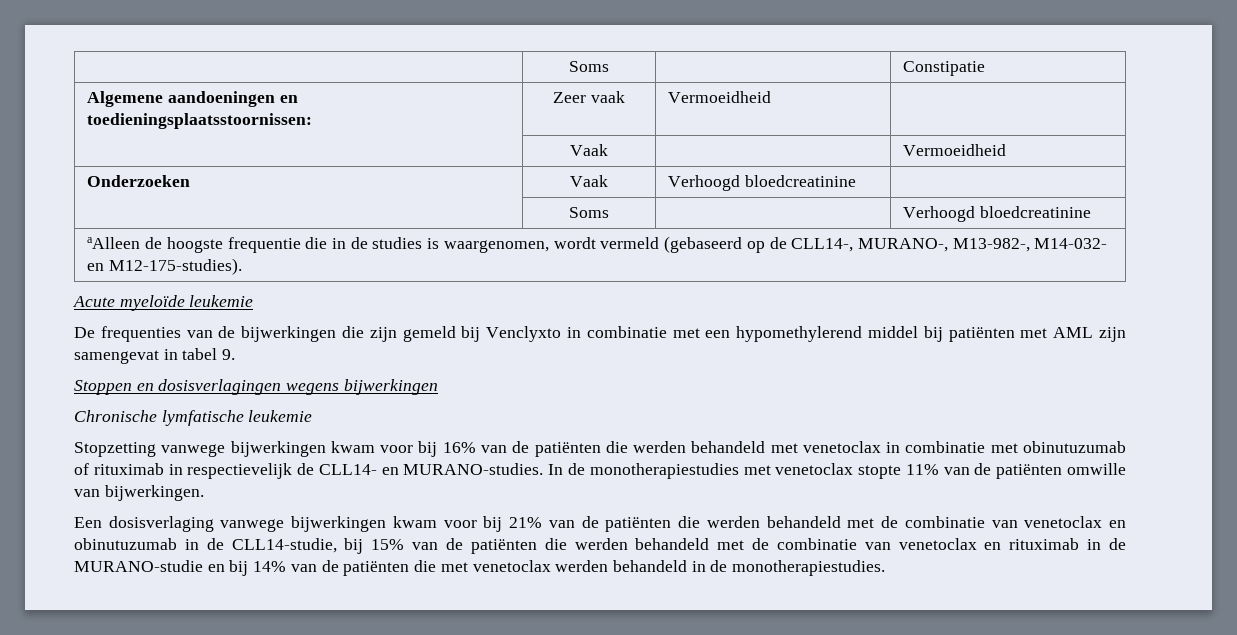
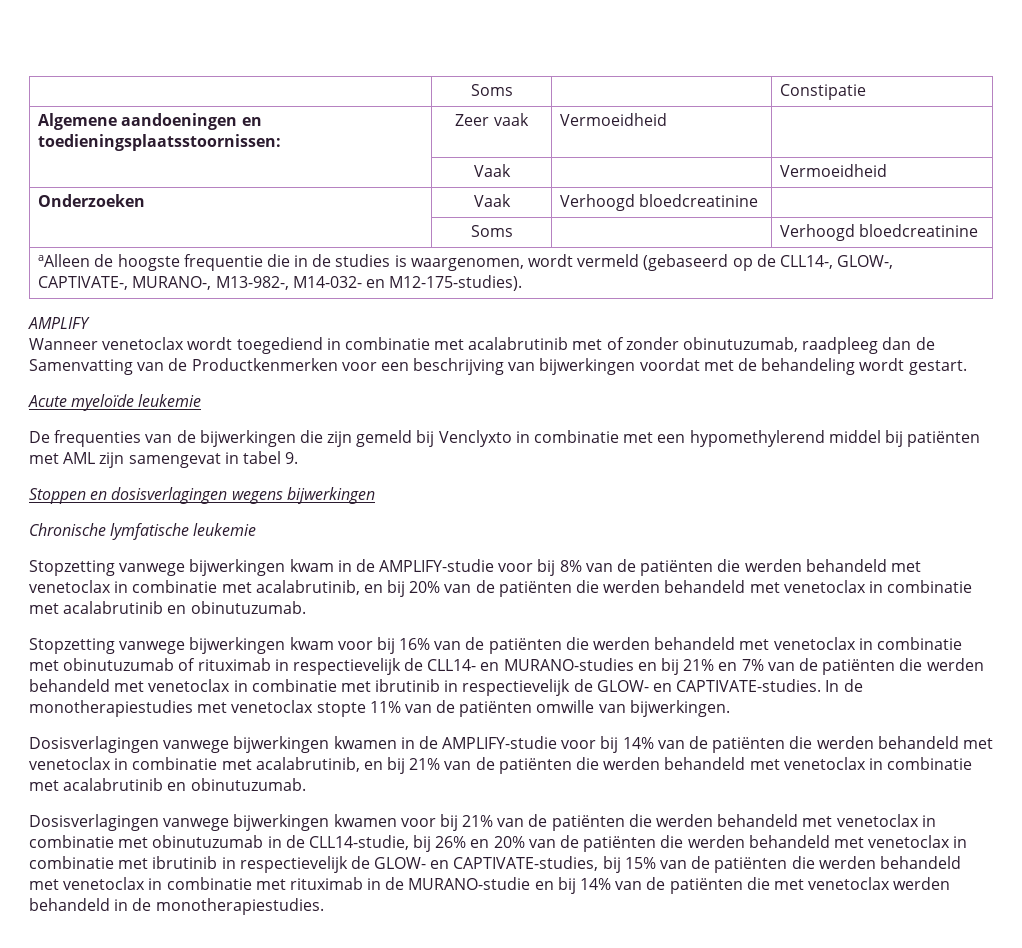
(854, 245) none -> [837,255,894,269] [38,276,129,290] GLOW-, CAPTIVATE-,
(243, 266) none -> [28,317,90,329] [29,337,935,354] [29,358,967,375] // AMPLIFY // Wanneer venetoclax wordt toegediend in combinatie met acalabrutinib met of zonder obinutuzumab, raadpleeg dan de Samenvatting van de Productkenmerken voor een beschrijving van bijwerkingen voordat met de behandeling wordt gestart.
(313, 416) none -> [29,559,921,576] [29,580,973,597] [29,601,306,614] // Stopzetting vanwege bijwerkingen kwam in de AMPLIFY-studie voor bij 8% van de patiënten die werden behandeld met venetoclax in combinatie met acalabrutinib, en bij 20% van de patiënten die werden behandeld met venetoclax in combinatie met acalabrutinib en obinutuzumab.
[403,463,544,475] MURANO-studies. -> [503,658,984,675] [29,679,822,696] MURANO-studies en bij 21% en 7% van de patiënten die werden behandeld met venetoclax in combinatie met ibrutinib in respectievelijk de GLOW- en CAPTIVATE-studies.
[74,516,437,532] Een dosisverlaging vanwege bijwerkingen kwam -> [29,736,993,753] [29,757,973,774] [29,778,306,791] [29,814,397,831] Dosisverlagingen vanwege bijwerkingen kwamen in de AMPLIFY-studie voor bij 14% van de patiënten die werden behandeld met venetoclax in combinatie met acalabrutinib, en bij 21% van de patiënten die werden behandeld met venetoclax in combinatie met acalabrutinib en obinutuzumab. // Dosisverlagingen vanwege bijwerkingen kwamen
[881,516,1126,528] de combinatie van venetoclax en -> [836,814,936,827] [29,835,149,848] venetoclax in combinatie met
(364, 546) none -> [435,835,968,852] [29,856,621,873] 26% en 20% van de patiënten die werden behandeld met venetoclax in combinatie met ibrutinib in respectievelijk de GLOW- en CAPTIVATE-studies, bij
[752,538,1002,550] de combinatie van venetoclax en -> [63,877,286,890] venetoclax in combinatie met

